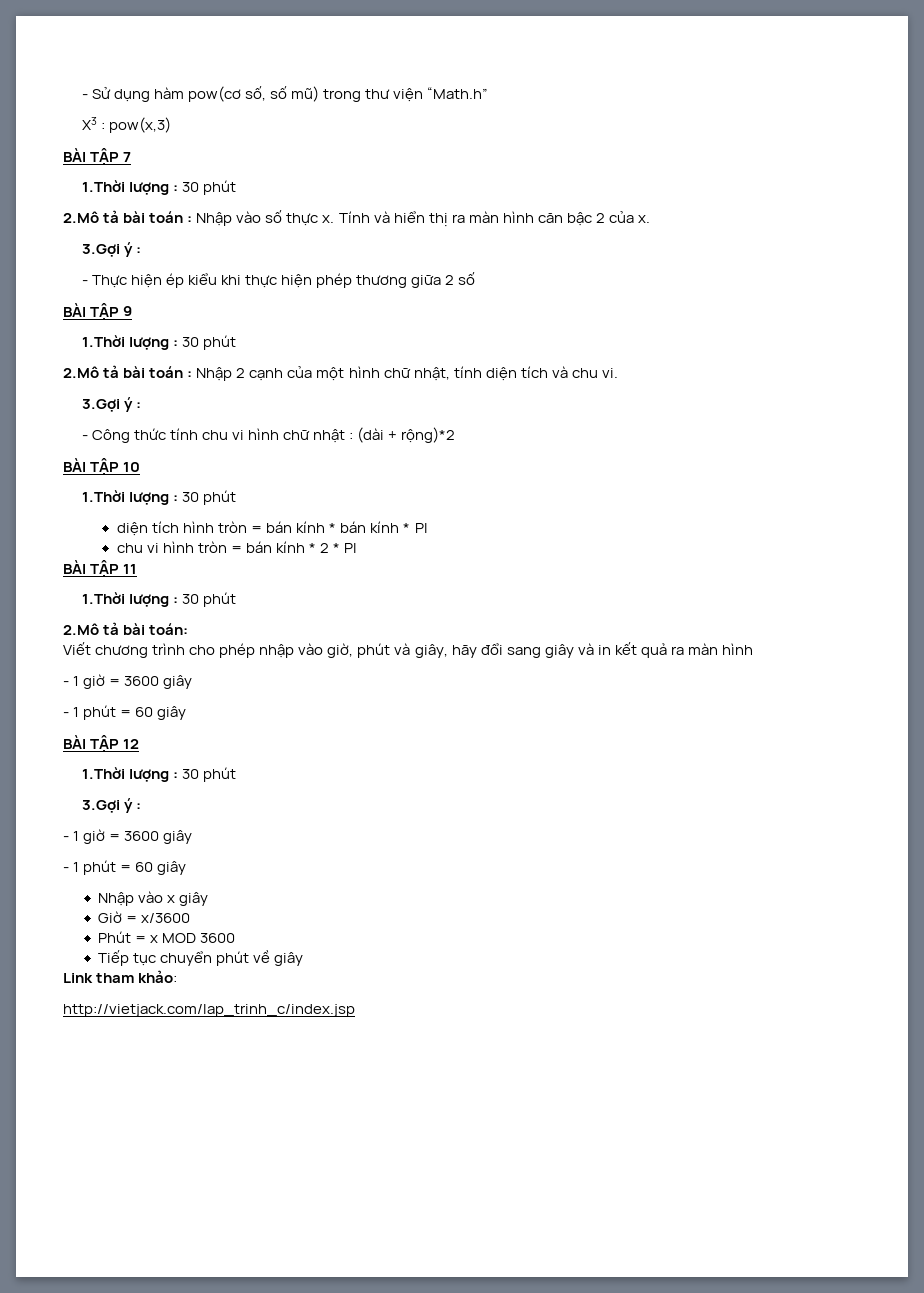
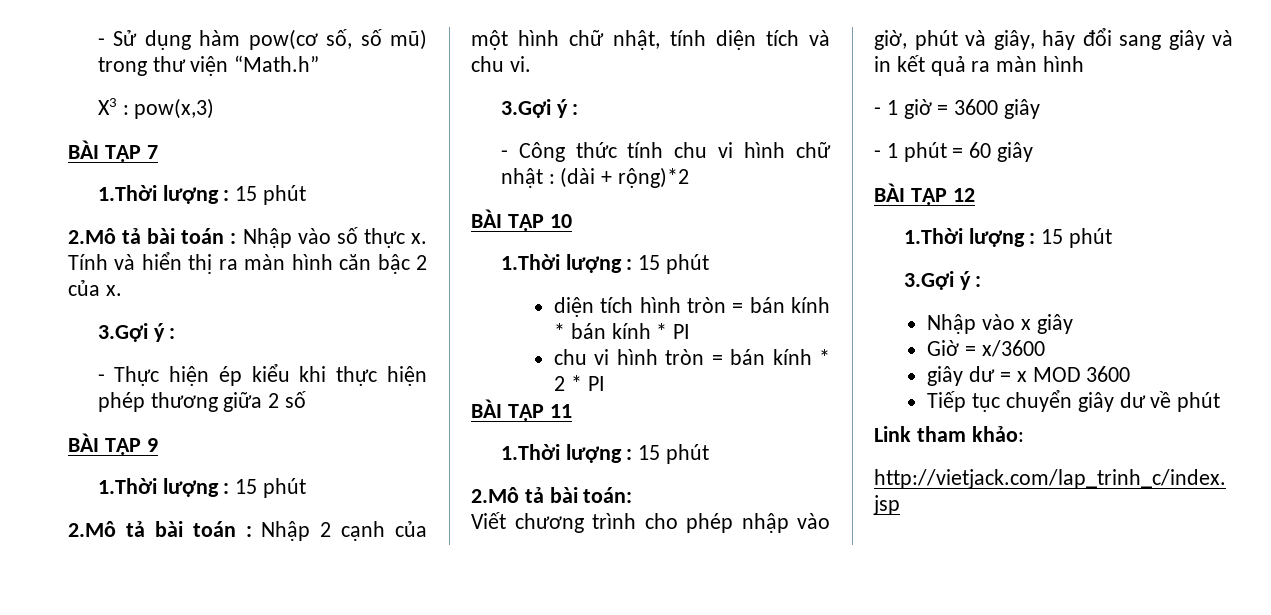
[181,182,199,192] 30 -> [235,186,258,201] 15
[181,337,199,347] 30 -> [235,479,258,494] 15
[181,492,199,502] 30 -> [638,255,661,270] 15
[181,594,199,604] 30 -> [638,445,661,460] 15
[181,769,199,779] 30 -> [1041,229,1064,244] 15
[63,829,193,844] [63,860,187,875] // - 1 giờ = 3600 giây // - 1 phút = 60 giây -> (982, 281) none
[98,931,132,943] Phút -> [927,366,996,386] giây dư
[216,950,304,966] phút về giây -> [1077,391,1221,412] giây dư về phút

